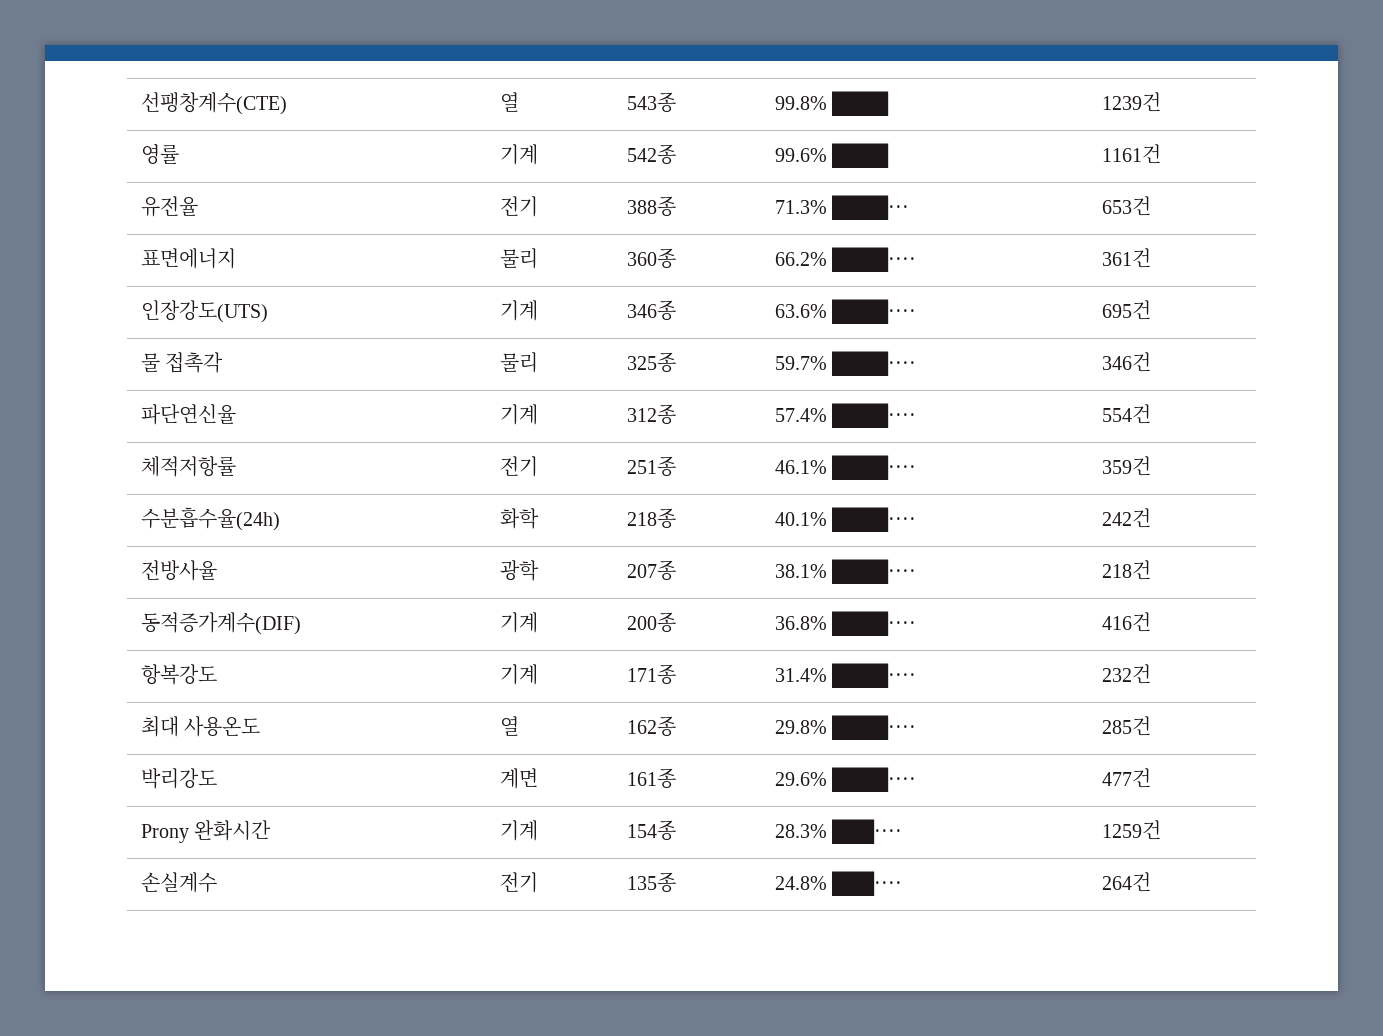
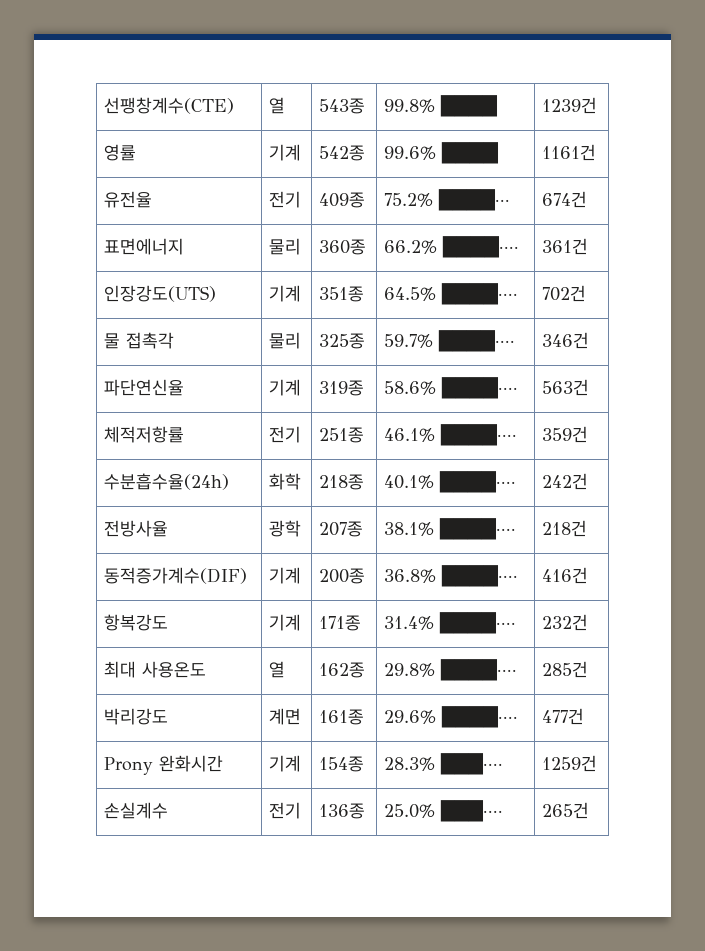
[626,196,676,217] [774,200,827,214] 388종 | 71.3% -> [318,192,365,208] [383,193,433,207] 409종 | 75.2%
[1101,196,1151,216] 653건 -> [541,191,587,208] 674건
[626,300,676,321] [774,299,917,324] [1101,300,1151,320] 346종 | 63.6% ████···· | 695건 -> [318,286,364,302] [383,283,518,305] [541,285,586,302] 351종 | 64.5% ████···· | 702건
[626,404,676,425] [774,403,917,428] [1101,404,1151,424] 312종 | 57.4% ████···· | 554건 -> [318,380,364,396] [383,377,518,399] [541,379,589,396] 319종 | 58.6% ████···· | 563건
[626,872,676,893] [774,871,903,896] [1101,872,1151,892] 135종 | 24.8% ███···· | 264건 -> [318,803,365,819] [383,800,503,822] [541,802,589,819] 136종 | 25.0% ███···· | 265건

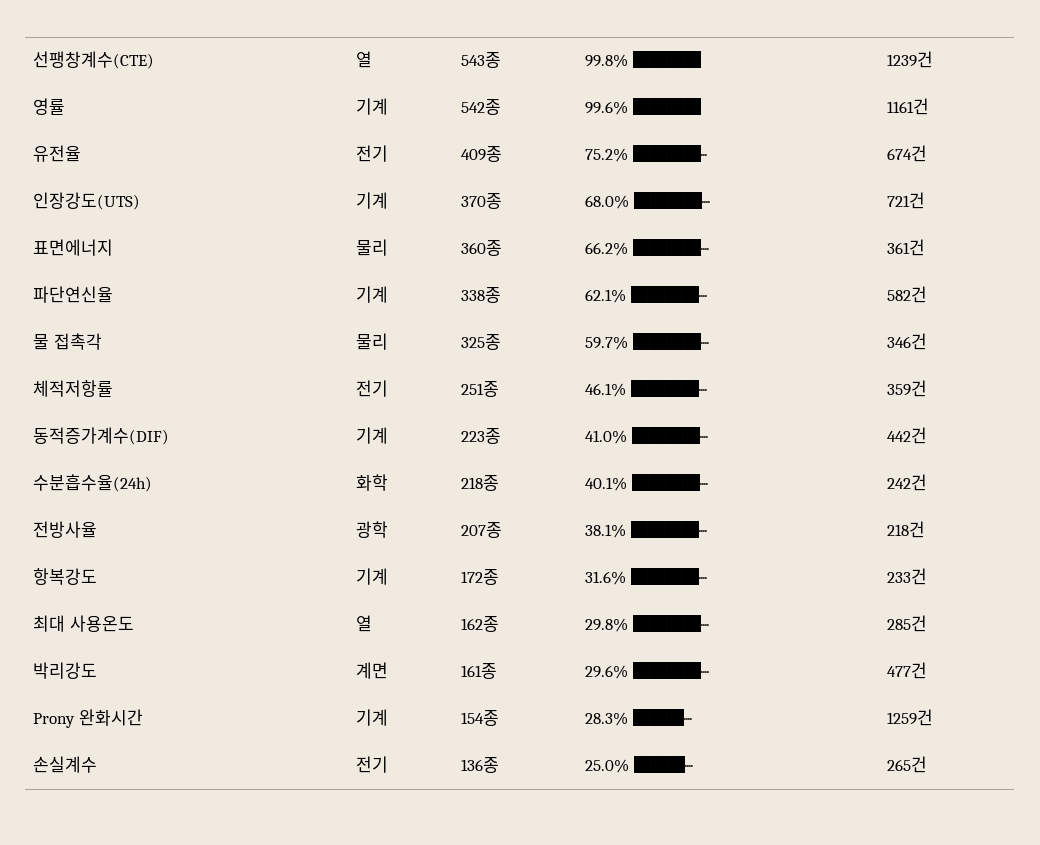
(587, 199) none -> [33,192,141,210] [356,192,389,209] [461,193,503,209] [585,192,710,209] [887,192,926,209] // 인장강도(UTS) | 기계 | 370종 | 68.0% ████···· | 721건
[103,285,216,302] [268,285,301,302] [318,286,364,302] [383,283,518,305] [541,285,586,302] 인장강도(UTS) | 기계 | 351종 | 64.5% ████···· | 702건 -> [33,286,114,303] [356,286,389,303] [461,287,502,303] [585,286,707,303] [887,286,928,303] 파단연신율 | 기계 | 338종 | 62.1% ████···· | 582건
[103,379,184,396] [268,379,301,396] [318,380,364,396] [383,377,518,399] [541,379,589,396] // 파단연신율 | 기계 | 319종 | 58.6% ████···· | 563건 -> (928, 341) none
(588, 434) none -> [33,427,170,445] [356,427,389,444] [461,428,502,444] [585,427,708,444] [887,427,928,444] // 동적증가계수(DIF) | 기계 | 223종 | 41.0% ████···· | 442건
[103,567,247,584] [268,567,301,584] [318,568,365,584] [383,565,518,587] [541,567,588,584] // 동적증가계수(DIF) | 기계 | 200종 | 36.8% ████···· | 416건 -> (926, 529) none
[318,615,361,631] [383,612,516,634] [541,614,588,631] 171종 | 31.4% ████···· | 232건 -> [461,569,500,585] [585,568,707,585] [887,568,928,585] 172종 | 31.6% ████···· | 233건

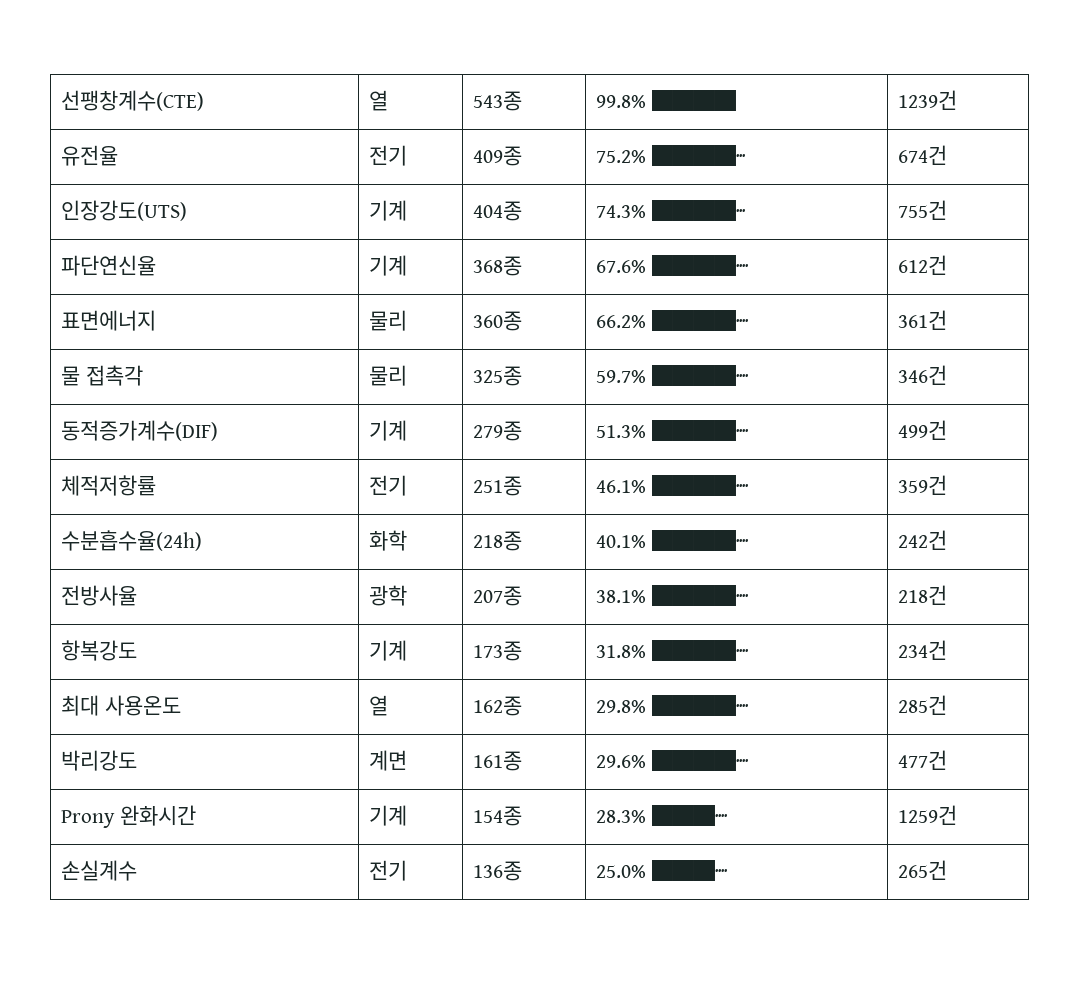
[33,98,66,115] [356,98,389,115] [461,99,502,115] [585,98,701,115] [887,98,930,115] // 영률 | 기계 | 542종 | 99.6% ████ | 1161건 -> (957, 100) none
[461,193,503,209] [585,192,710,209] [887,192,926,209] 370종 | 68.0% ████···· | 721건 -> [472,201,522,221] [595,200,745,221] [897,200,947,220] [60,255,156,276] [368,255,407,276] [472,256,522,276] [595,255,748,276] [897,255,947,275] 404종 | 74.3% ████··· | 755건 // 파단연신율 | 기계 | 368종 | 67.6% ████···· | 612건
[33,286,114,303] [356,286,389,303] [461,287,502,303] [585,286,707,303] [887,286,928,303] // 파단연신율 | 기계 | 338종 | 62.1% ████···· | 582건 -> (947, 320) none
(928, 341) none -> [60,420,218,441] [368,420,407,441] [472,421,522,441] [595,420,748,441] [897,420,947,440] // 동적증가계수(DIF) | 기계 | 279종 | 51.3% ████···· | 499건
[33,427,170,445] [356,427,389,444] [461,428,502,444] [585,427,708,444] [887,427,928,444] // 동적증가계수(DIF) | 기계 | 223종 | 41.0% ████···· | 442건 -> (947, 485) none
[461,569,500,585] [585,568,707,585] [887,568,928,585] 172종 | 31.6% ████···· | 233건 -> [472,641,522,661] [595,640,748,661] [897,640,947,660] 173종 | 31.8% ████···· | 234건

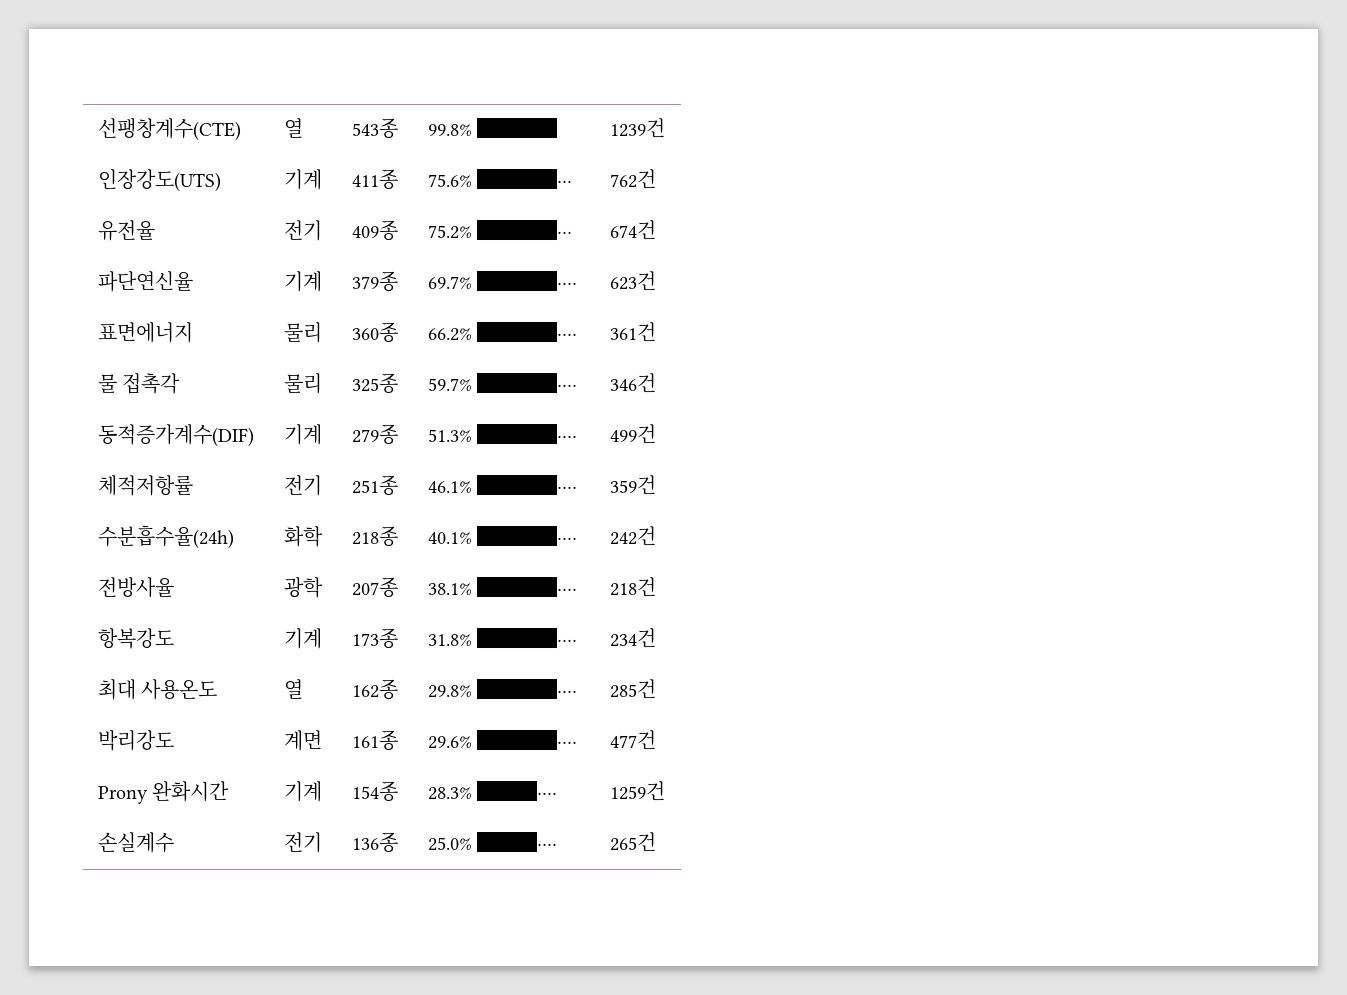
(957, 100) none -> [97,169,221,192] [283,169,322,190] [351,169,398,190] [427,169,573,190] [609,169,656,189] // 인장강도(UTS) | 기계 | 411종 | 75.6% ████··· | 762건
[60,200,187,221] [368,200,407,221] [472,201,522,221] [595,200,745,221] [897,200,947,220] // 인장강도(UTS) | 기계 | 404종 | 74.3% ████··· | 755건 -> (656, 230) none
[472,256,522,276] [595,255,748,276] [897,255,947,275] 368종 | 67.6% ████···· | 612건 -> [351,271,398,292] [427,271,578,292] [609,271,656,291] 379종 | 69.7% ████···· | 623건

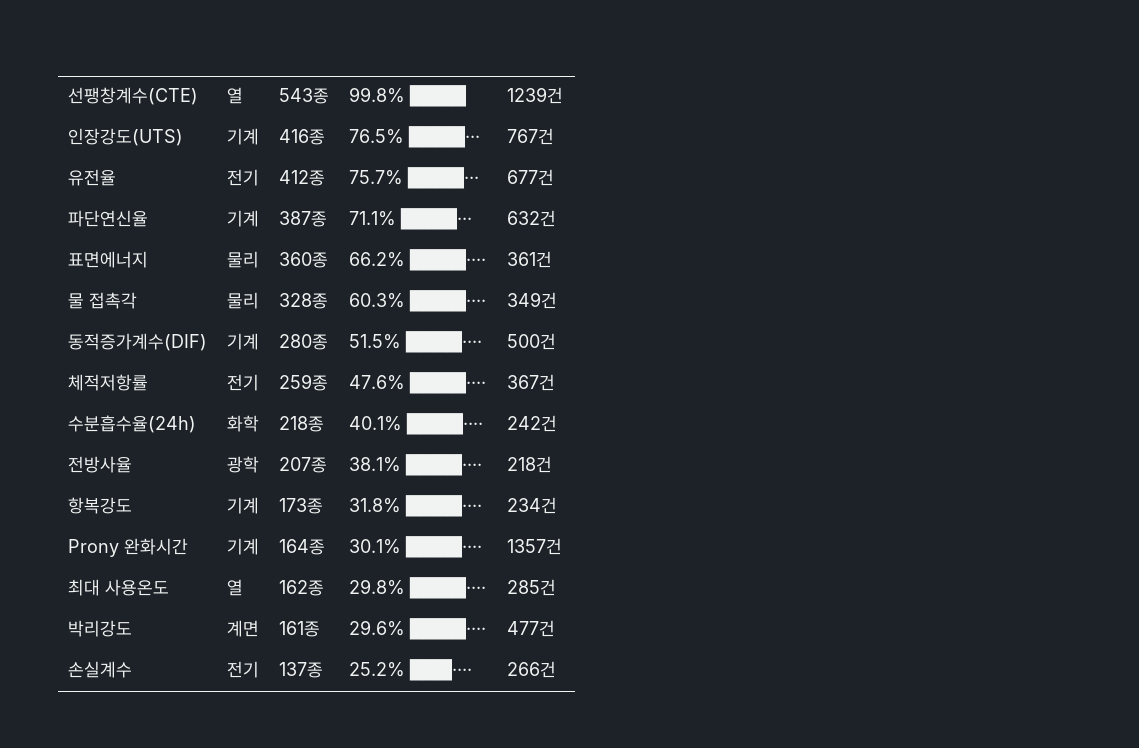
[351,169,398,190] [427,169,573,190] [609,169,656,189] 411종 | 75.6% ████··· | 762건 -> [278,129,325,145] [348,126,480,148] [506,128,554,145] 416종 | 76.5% ████··· | 767건
[351,220,398,241] [427,220,573,241] [609,220,656,240] 409종 | 75.2% ████··· | 674건 -> [278,170,325,186] [348,167,479,189] [506,169,554,186] 412종 | 75.7% ████··· | 677건
[351,271,398,292] [427,271,578,292] [609,271,656,291] 379종 | 69.7% ████···· | 623건 -> [278,211,327,227] [348,208,472,230] [506,210,556,227] 387종 | 71.1% ████··· | 632건
[351,373,398,394] [427,373,578,394] [609,373,656,393] 325종 | 59.7% ████···· | 346건 -> [278,293,328,309] [348,290,486,312] [506,292,557,309] 328종 | 60.3% ████···· | 349건
[351,424,398,445] [427,424,578,445] [609,424,656,444] 279종 | 51.3% ████···· | 499건 -> [278,334,328,350] [348,331,482,353] [506,333,556,350] 280종 | 51.5% ████···· | 500건
[351,475,398,496] [427,475,578,496] [609,475,656,495] 251종 | 46.1% ████···· | 359건 -> [278,374,328,391] [348,372,486,394] [506,374,555,391] 259종 | 47.6% ████···· | 367건
(656, 638) none -> [67,538,188,557] [226,538,259,555] [278,539,325,555] [348,536,482,558] [506,538,562,555] // Prony 완화시간 | 기계 | 164종 | 30.1% ████···· | 1357건
[97,781,230,804] [283,781,322,802] [351,781,398,802] [427,781,558,802] [609,781,665,801] // Prony 완화시간 | 기계 | 154종 | 28.3% ███···· | 1259건 -> (555, 628) none
[351,832,398,853] [427,832,558,853] [609,832,656,852] 136종 | 25.0% ███···· | 265건 -> [278,662,323,678] [348,659,472,681] [506,661,556,678] 137종 | 25.2% ███···· | 266건

